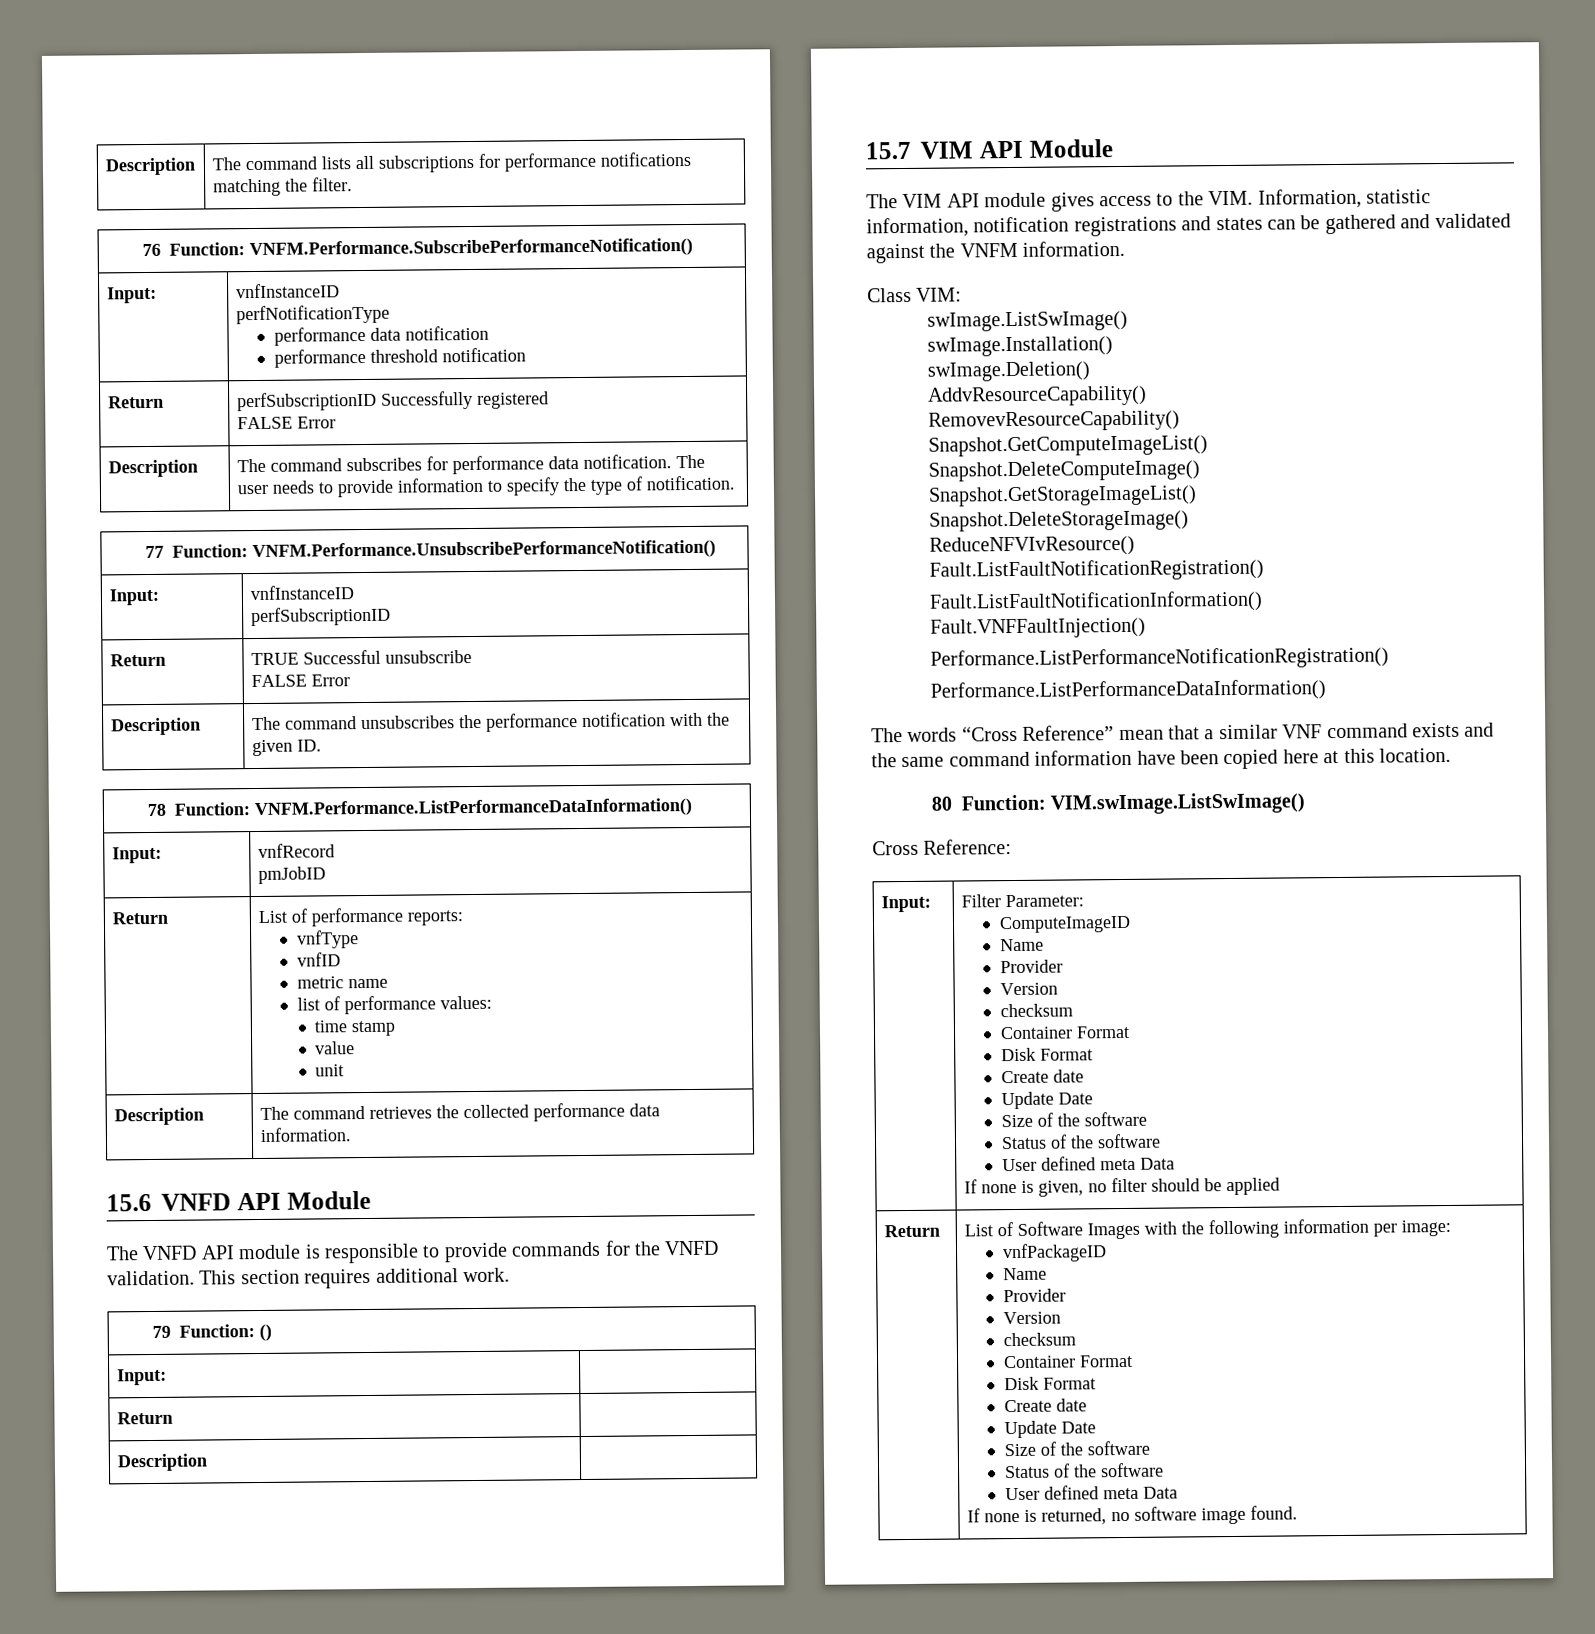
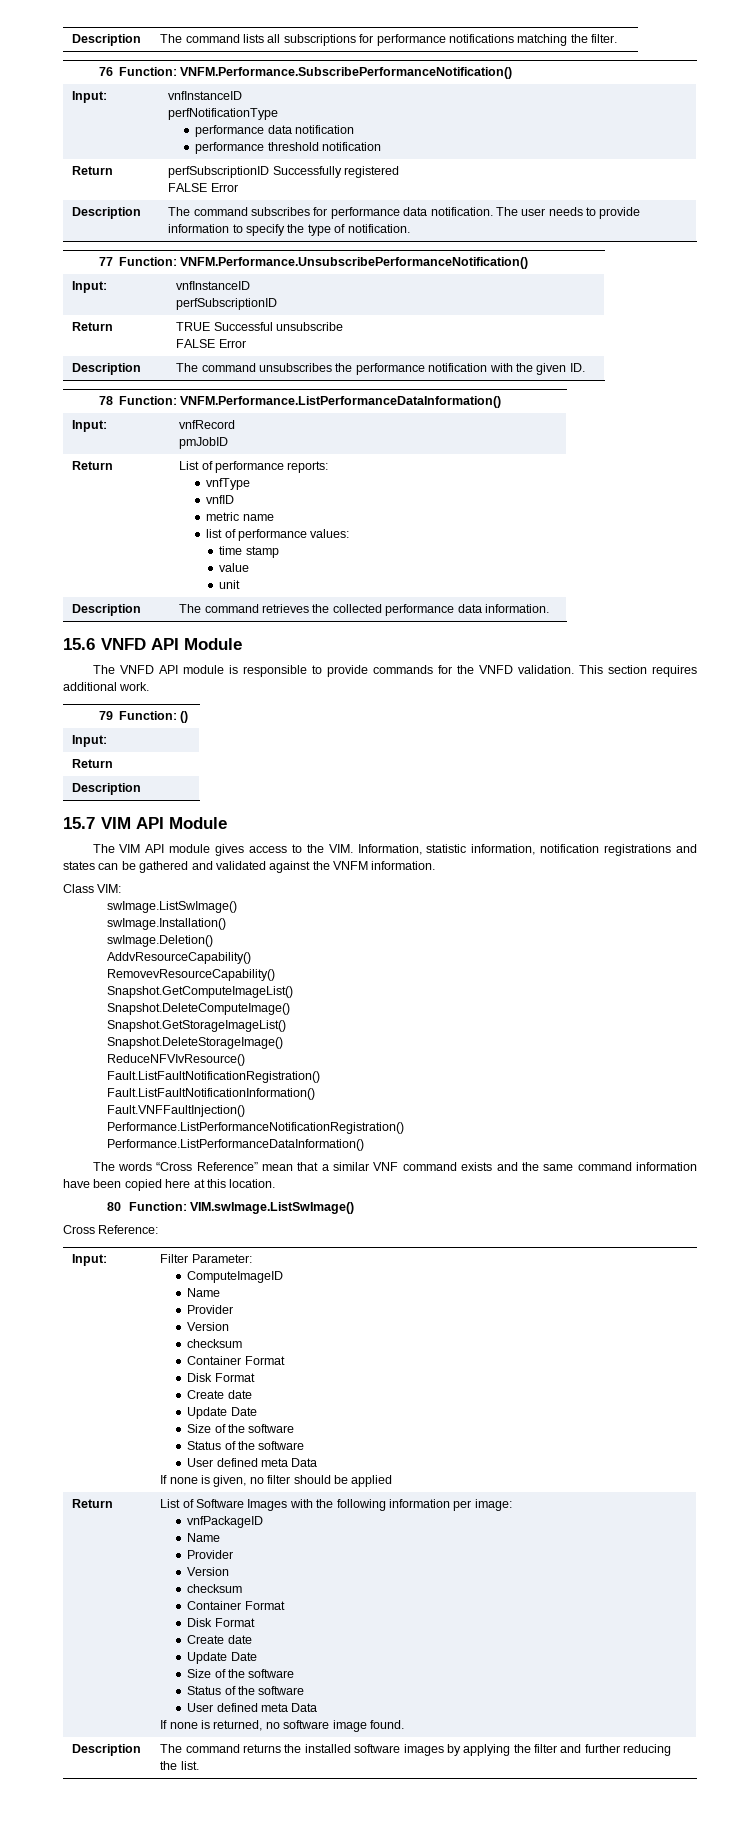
(1298, 1512) none -> [72,1744,142,1756] [160,1744,672,1756] [160,1761,199,1770] // Description | The command returns the installed software images by applying the filter and further reducing the list.

